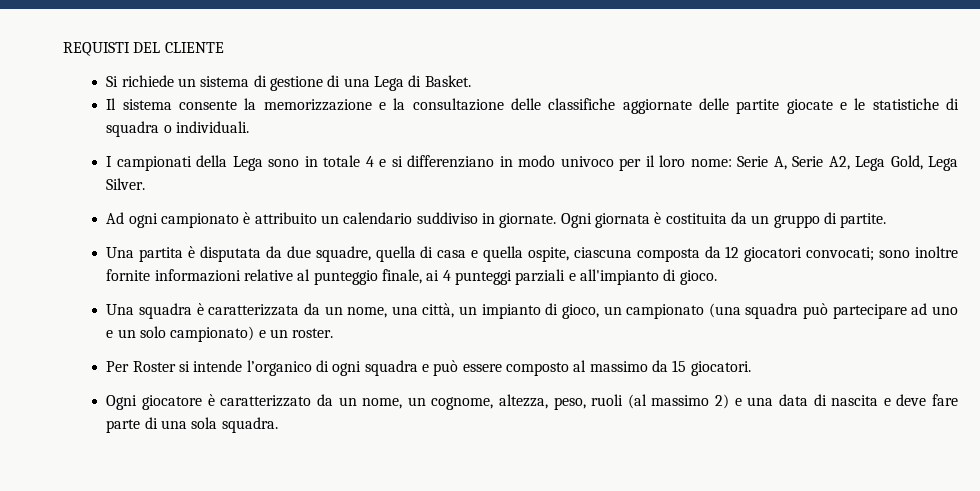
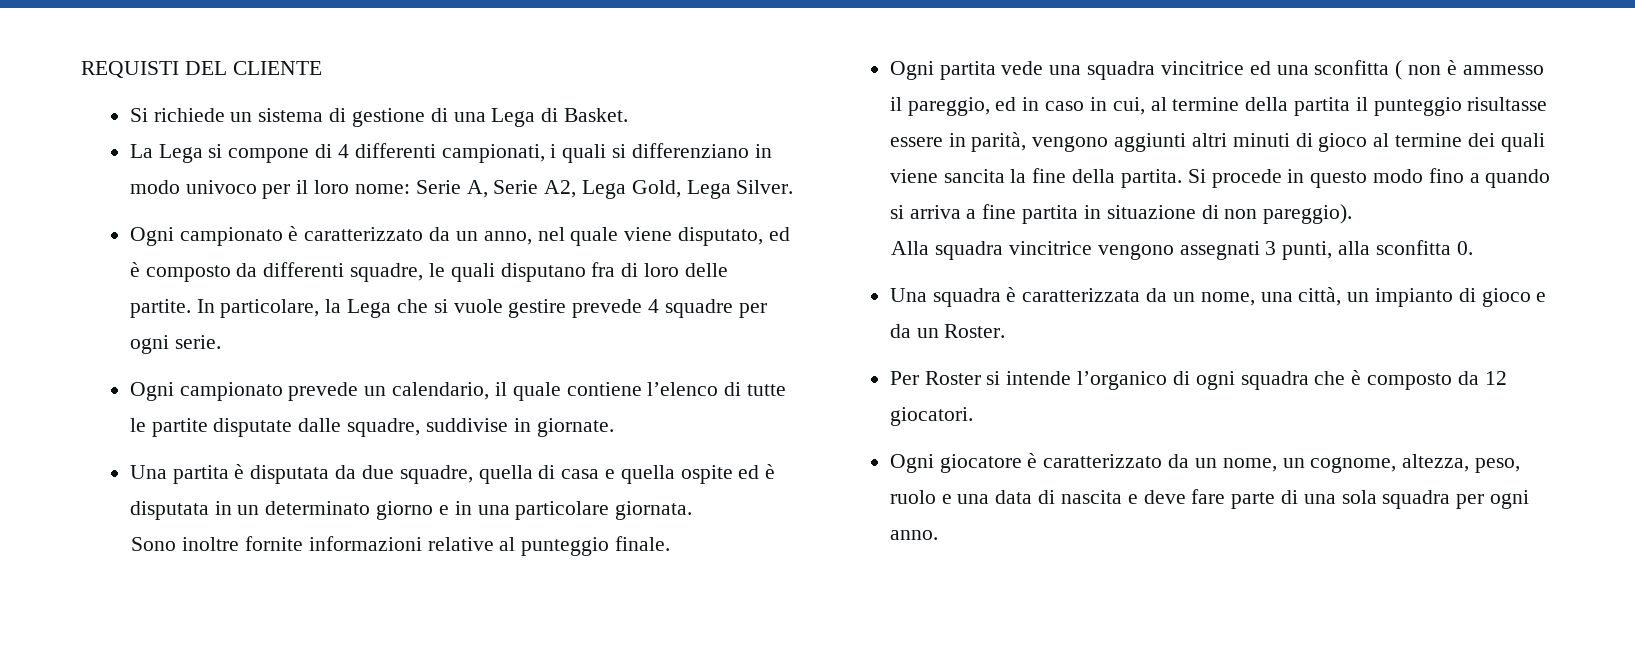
[106,98,960,114] [106,121,250,137] [106,155,387,171] Il sistema consente la memorizzazione e la consultazione delle classifiche aggiornate delle partite giocate e le statistiche di squadra o individuali. // I campionati della Lega sono in totale 4 e -> [129,143,607,163] La Lega si compone di 4 differenti campionati, i quali
[106,212,887,228] Ad ogni campionato è attribuito un calendario suddiviso in giornate. Ogni giornata è costituita da un gruppo di partite. -> [129,226,790,246] [129,262,728,282] [129,299,767,318] [129,335,221,354] [129,382,786,401] [129,418,614,437] Ogni campionato è caratterizzato da un anno, nel quale viene disputato, ed è composto da differenti squadre, le quali disputano fra di loro delle partite. In particolare, la Lega che si vuole gestire prevede 4 squadre per ogni serie. // Ogni campionato prevede un calendario, il quale contiene l’elenco di tutte le partite disputate dalle squadre, suddivise in giornate.
[527,246,911,262] ospite, ciascuna composta da 12 giocatori convocati; sono -> [680,464,776,484] [129,501,693,520] [131,537,177,551] ospite ed è disputata in un determinato giorno e in una particolare giornata. // Sono
[382,269,717,285] finale, ai 4 punteggi parziali e all'impianto di gioco. -> [615,536,671,551] [889,60,1544,80] [889,97,1548,116] [889,132,1545,152] [889,168,1551,188] [889,204,1353,224] [891,240,1473,260] finale. // Ogni partita vede una squadra vincitrice ed una sconfitta ( non è ammesso il pareggio, ed in caso in cui, al termine della partita il punteggio risultasse essere in parità, vengono aggiunti altri minuti di gioco al termine dei quali viene sancita la fine della partita. Si procede in questo modo fino a quando si arriva a fine partita in situazione di non pareggio). // Alla squadra vincitrice vengono assegnati 3 punti, alla sconfitta 0.
[561,303,959,319] [106,326,334,342] gioco, un campionato (una squadra può partecipare ad uno e un solo campionato) e un roster. -> [1481,288,1547,307] [889,324,1006,338] gioco e da un Roster.
[421,360,687,376] e può essere composto al massimo da 15 -> [1314,370,1507,390] che è composto da 12
[591,394,730,409] ruoli (al massimo 2) -> [889,490,936,504] ruolo
[221,417,278,433] squadra. -> [1382,490,1529,509] [889,530,938,540] squadra per ogni anno.

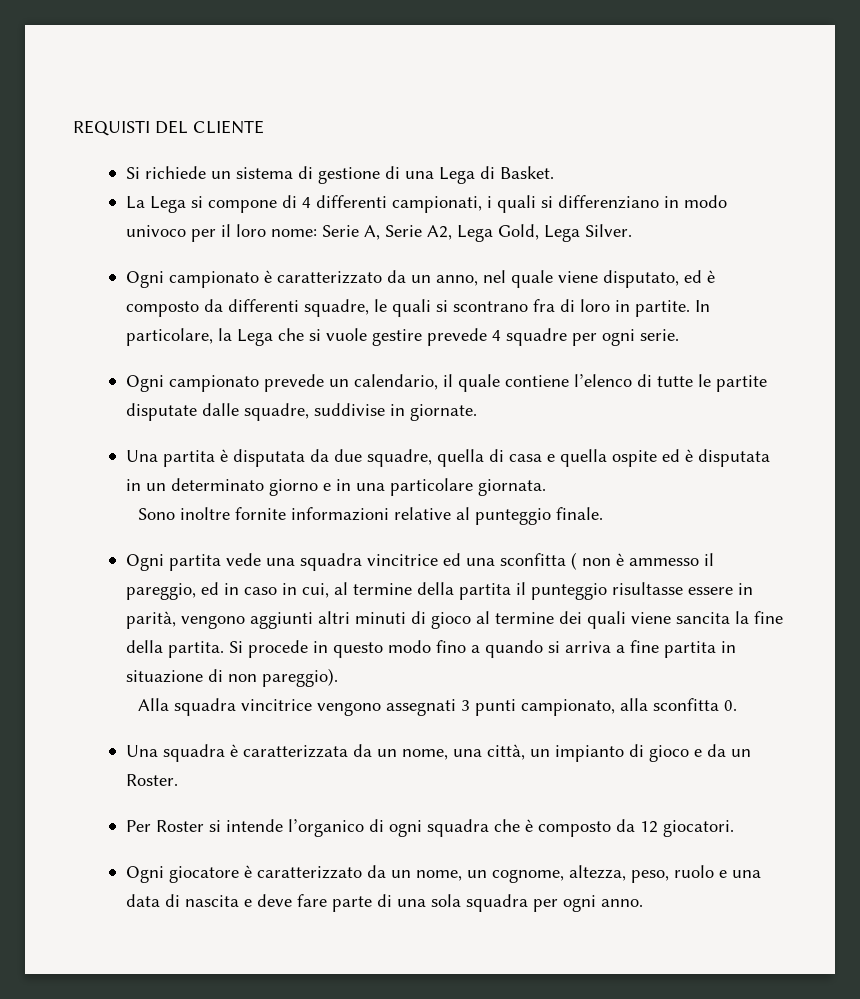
[500,263,586,282] disputano -> [436,300,529,312] si scontrano
[684,263,728,277] delle -> [615,300,631,312] in
[1282,241,1333,260] punti, -> [475,699,616,716] punti campionato,

